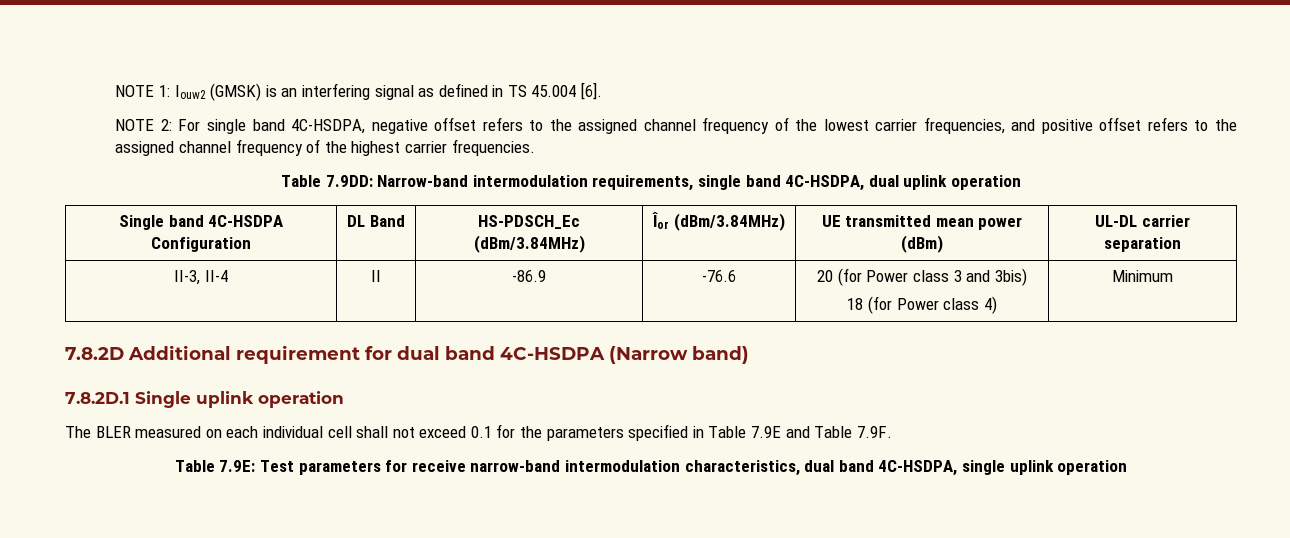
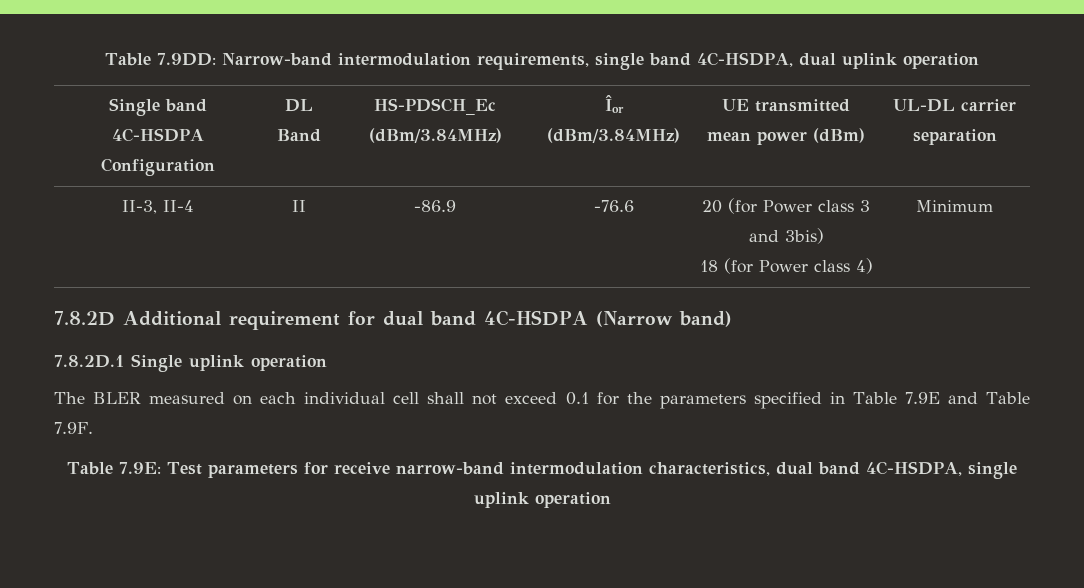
[115,82,603,101] [115,117,1238,134] [115,139,535,156] NOTE 1: Iouw2 (GMSK) is an interfering signal as defined in TS 45.004 [6]. // NOTE 2: For single band 4C-HSDPA, negative offset refers to the assigned channel frequency of the lowest carrier frequencies, and positive offset refers to the assigned channel frequency of the highest carrier frequencies. // -> (105, 59) none

